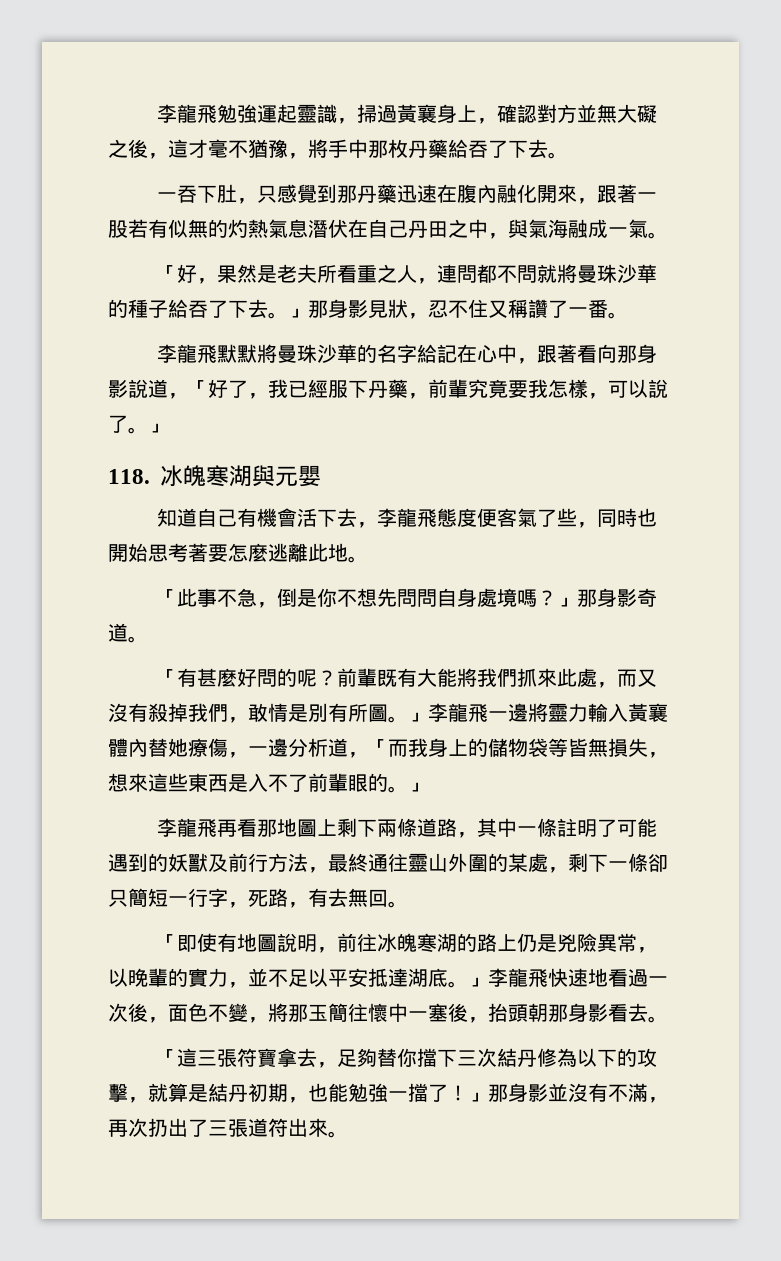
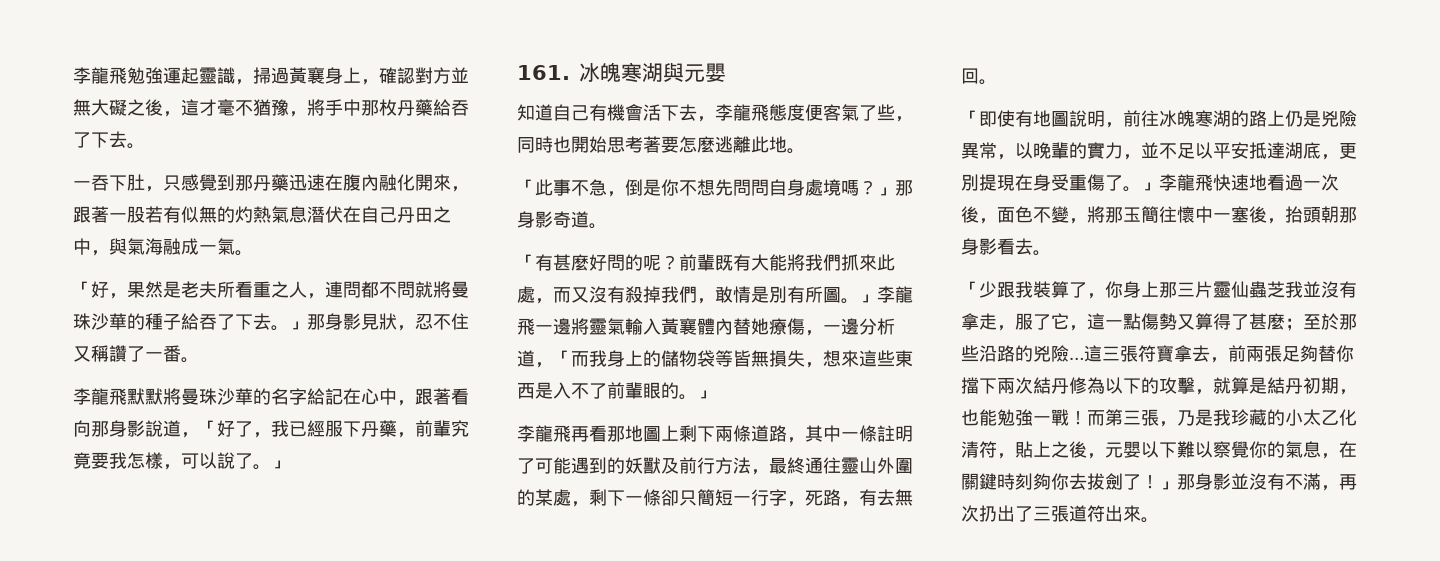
[108,469,150,484] 118. -> [517,65,570,80] 161.
[568,703,588,722] 力 -> [607,318,625,335] 氣
(448, 977) none -> [1321,143,1357,160] [961,174,1123,191] ，更別提現在身受重傷了
(178, 1057) none -> [979,281,1357,299] [961,313,1357,331] [961,345,1084,362] 少跟我裝算了，你身上那三片靈仙蟲芝我並沒有拿走，服了它，這一點傷勢又算得了甚麼；至於那些沿路的兇險…
(338, 1065) none -> [1228,345,1282,362] 前兩張
[457,1050,478,1066] 三 -> [997,378,1015,394] 兩
[408,1083,428,1102] 擋 -> [1051,409,1357,427] [961,441,1357,459] [961,473,1123,490] 戰！而第三張，乃是我珍藏的小太乙化清符，貼上之後，元嬰以下難以察覺你的氣息，在關鍵時刻夠你去拔劍

